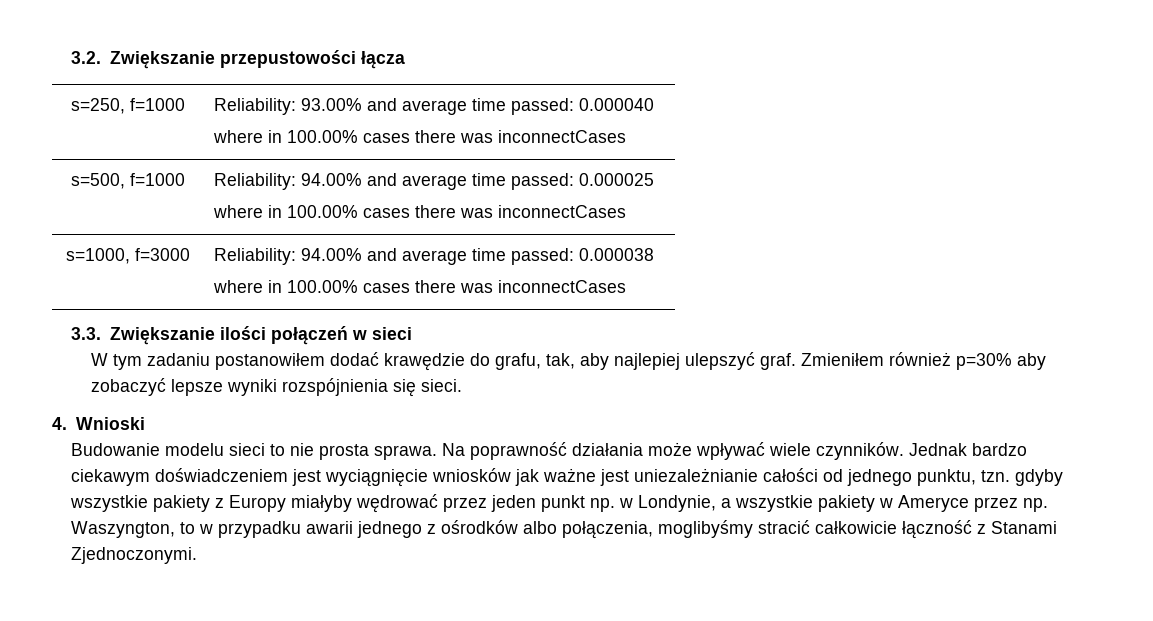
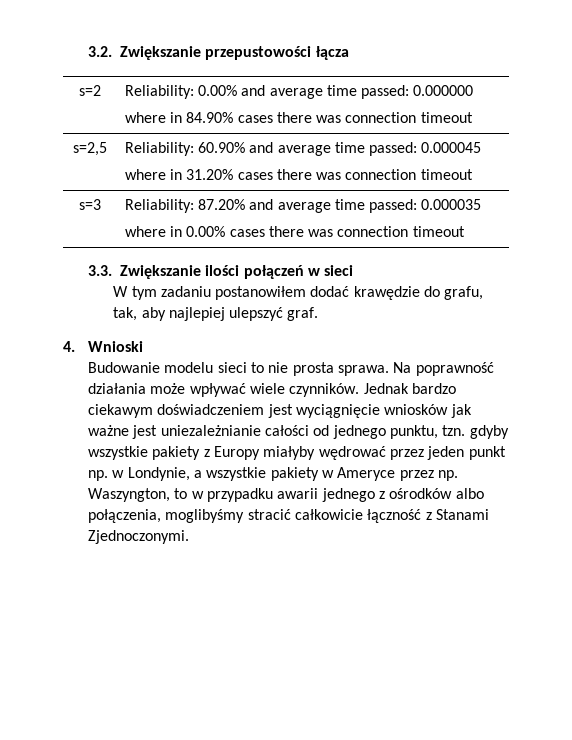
[70,98,185,114] [214,98,655,115] [213,130,627,143] [70,173,185,189] [214,173,655,190] [213,205,627,218] [65,248,190,264] [214,248,655,265] [213,280,627,293] s=250, f=1000 | Reliability: 93.00% and average time passed: 0.000040 // where in 100.00% cases there was inconnectCases // s=500, f=1000 | Reliability: 94.00% and average time passed: 0.000025 // where in 100.00% cases there was inconnectCases // s=1000, f=3000 | Reliability: 94.00% and average time passed: 0.000038 // where in 100.00% cases there was inconnectCases -> [79,85,101,96] [124,85,474,99] [124,112,473,123] [73,142,107,156] [124,142,482,156] [124,169,473,180] [79,199,101,210] [124,199,482,213] [124,226,465,237] s=2 | Reliability: 0.00% and average time passed: 0.000000 // where in 84.90% cases there was connection timeout // s=2,5 | Reliability: 60.90% and average time passed: 0.000045 // where in 31.20% cases there was connection timeout // s=3 | Reliability: 87.20% and average time passed: 0.000035 // where in 0.00% cases there was connection timeout
[800,352,1046,370] [90,378,462,397] Zmieniłem również p=30% aby zobaczyć lepsze wyniki rozspójnienia się sieci. -> (319, 314) none

